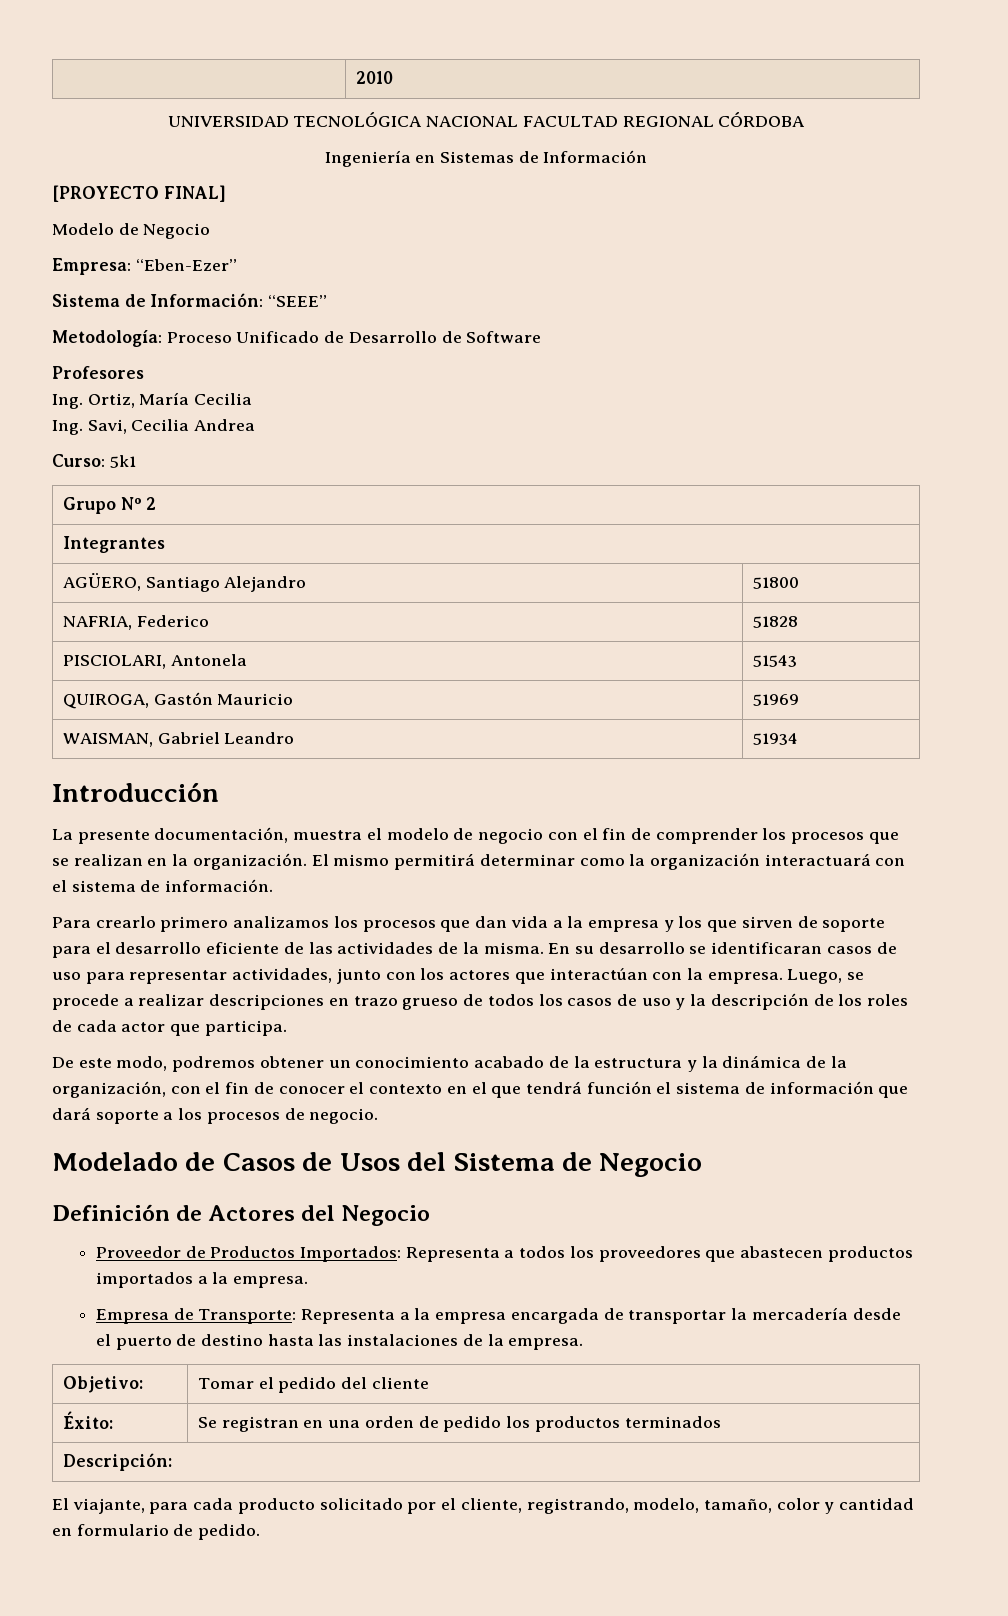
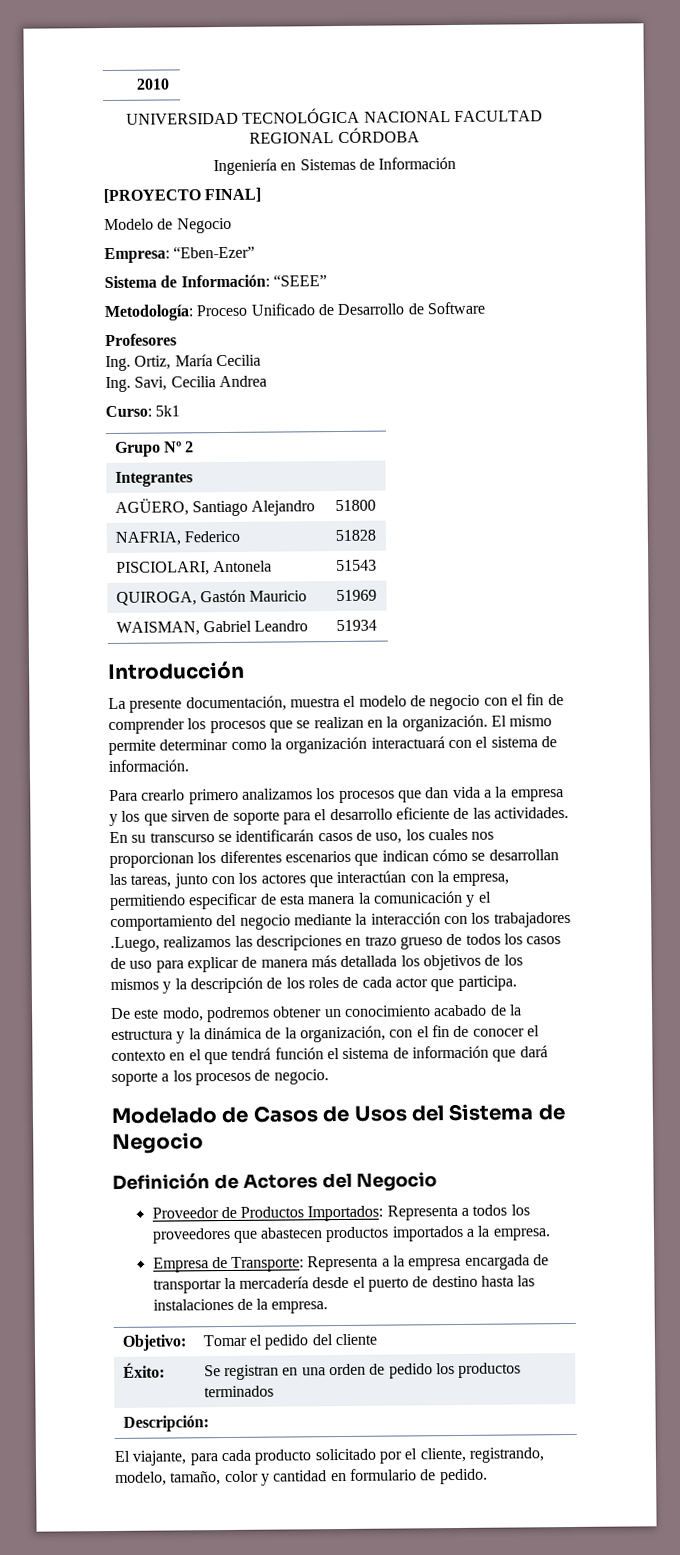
[394,853,476,870] permitirá -> [108,739,156,756] permite
[337,942,897,954] [52,968,333,984] actividades de la misma. En su desarrollo se identificaran casos de uso para representar actividades, -> [493,807,569,819] [109,828,495,844] [109,848,559,869] [109,873,172,888] actividades. En su transcurso se identificarán casos de uso, los cuales nos proporcionan los diferentes escenarios que indican cómo se desarrollan las tareas,
[707,969,865,984] [52,994,205,1010] empresa. Luego, se procede a realizar -> [452,873,510,887] [110,890,492,911] [110,911,571,932] [110,935,253,953] empresa, permitiendo especificar de esta manera la comunicación y el comportamiento del negocio mediante la interacción con los trabajadores .Luego, realizamos las
(671, 1002) none -> [155,954,523,973] [110,978,159,991] para explicar de manera más detallada los objetivos de los mismos

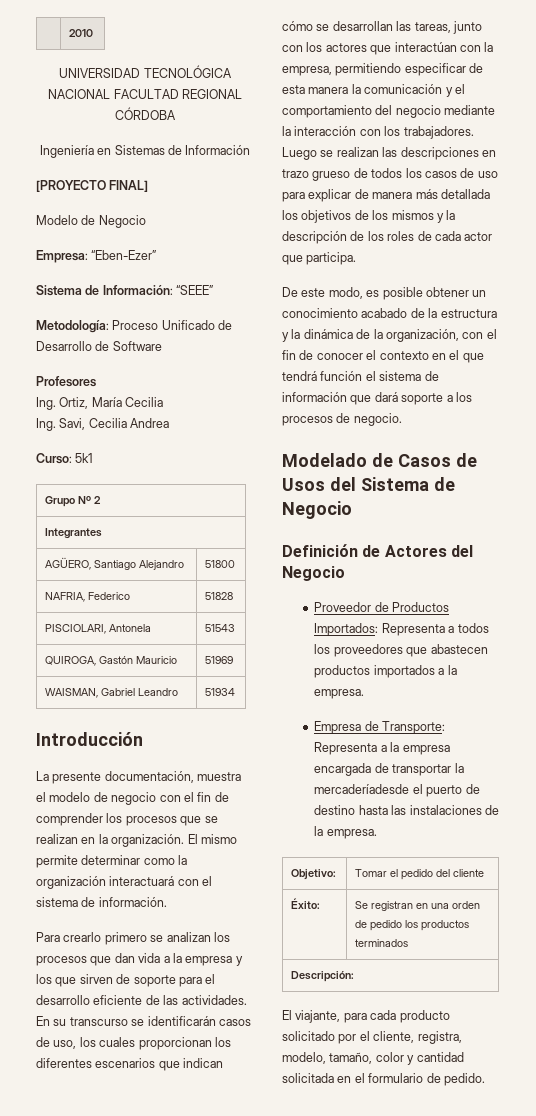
[241,788,313,800] analizamos -> [150,932,211,942] se analizan
[471,831,495,840] nos -> (136, 1042) none
[493,911,571,928] [110,935,232,953] trabajadores .Luego, realizamos -> [403,126,474,139] [282,147,379,160] trabajadores. Luego se realizan
[205,1006,270,1023] podremos -> [366,287,423,300] es posible
[239,1276,350,1289] mercadería desde -> [314,784,410,794] mercaderíadesde
[468,1447,544,1463] registrando, -> [417,1031,462,1044] registra,
[330,1472,347,1482] en -> [282,1073,365,1083] solicitada en el

